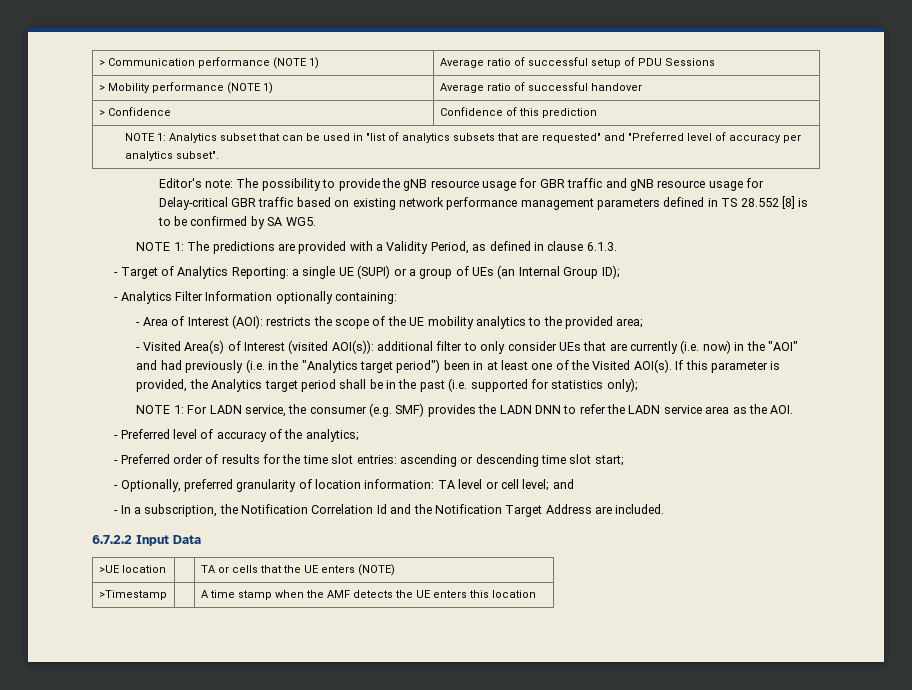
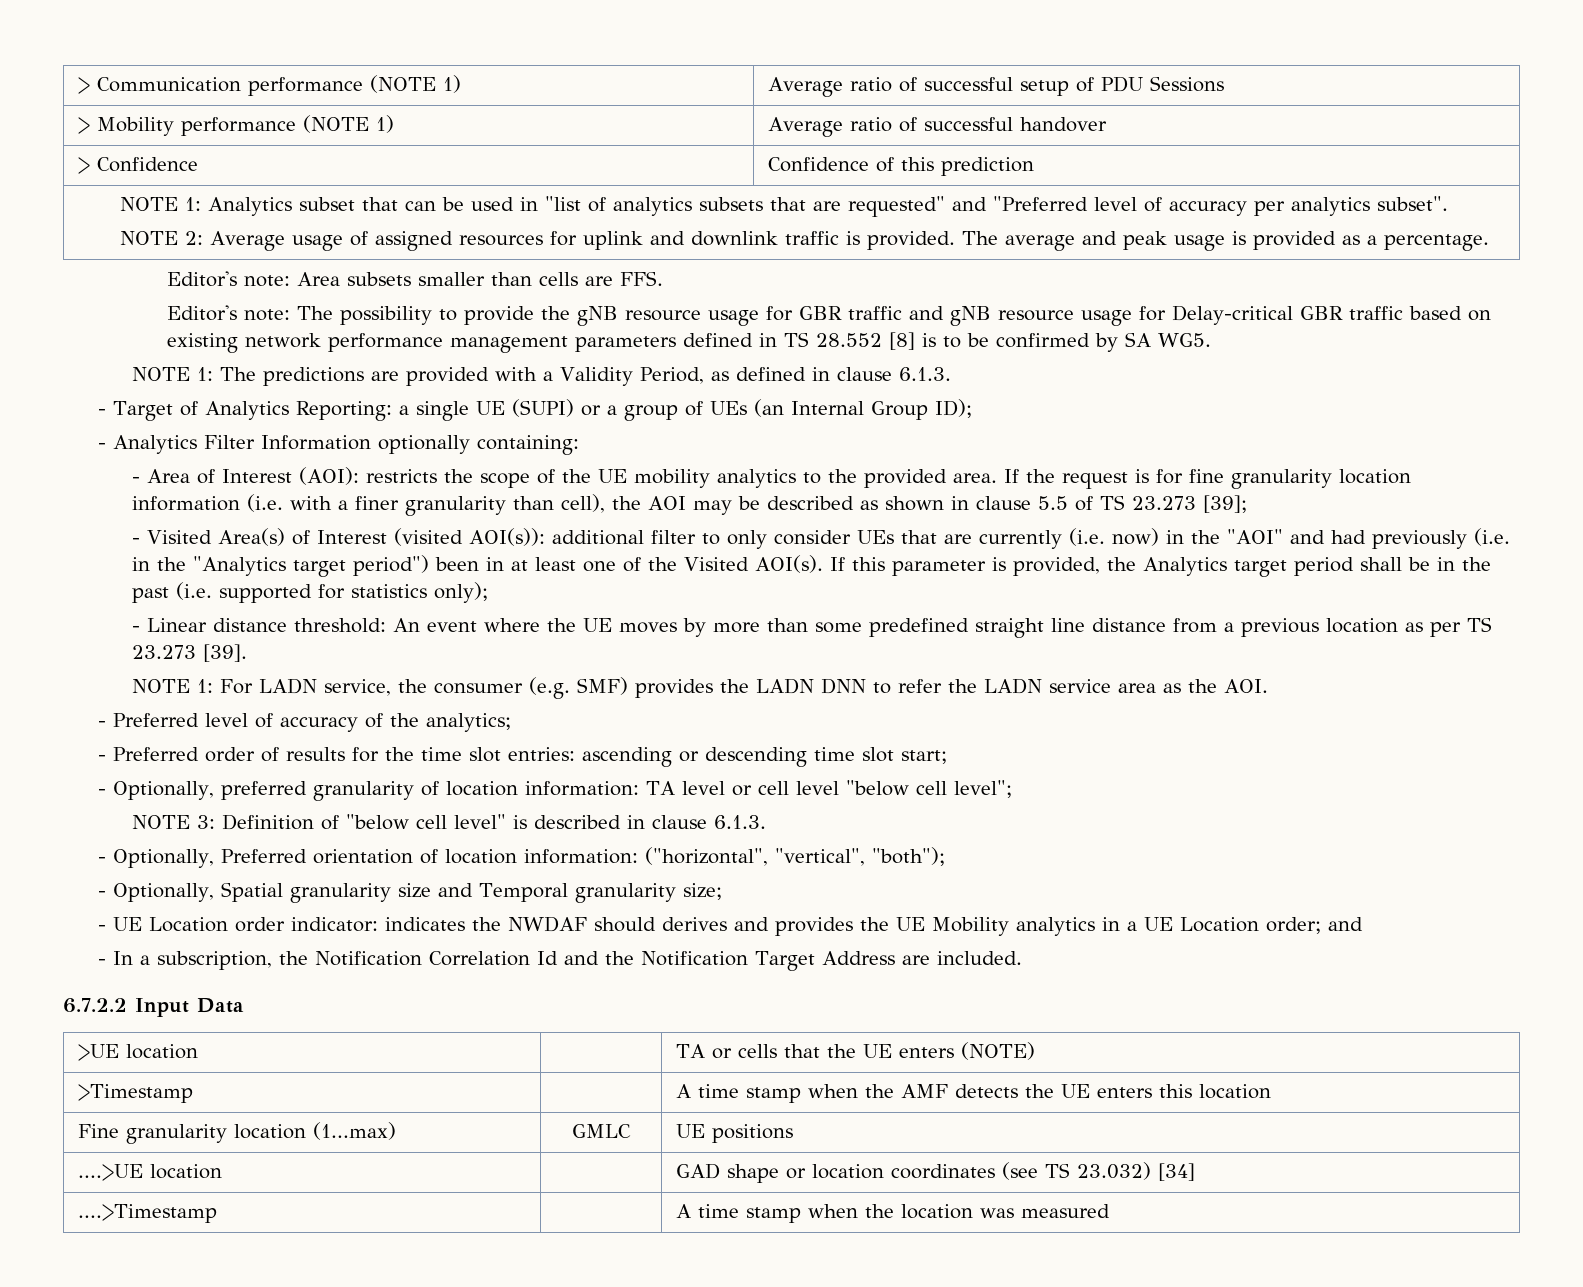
(220, 155) none -> [119,231,1489,251] [166,271,663,287] // NOTE 2: Average usage of assigned resources for uplink and downlink traffic is provided. The average and peak usage is provided as a percentage. // Editor's note: Area subsets smaller than cells are FFS.
[616,318,644,328] area; -> [953,469,1412,489] [132,494,1248,516] area. If the request is for fine granularity location information (i.e. with a finer granularity than cell), the AOI may be described as shown in clause 5.5 of TS 23.273 [39];
(638, 385) none -> [132,617,1493,638] [132,644,248,662] // - Linear distance threshold: An event where the UE moves by more than some predefined straight line distance from a previous location as per TS 23.273 [39].
[522,479,550,491] level; -> [795,780,1012,798] [132,814,767,830] [97,847,945,868] [97,882,722,903] [97,916,1321,936] level "below cell level"; // NOTE 3: Definition of "below cell level" is described in clause 6.1.3. // - Optionally, Preferred orientation of location information: ("horizontal", "vertical", "both"); // - Optionally, Spatial granularity size and Temporal granularity size; // - UE Location order indicator: indicates the NWDAF should derives and provides the UE Mobility analytics in a UE Location order;
(536, 594) none -> [78,1122,397,1144] [572,1124,631,1138] [676,1124,794,1143] [78,1164,223,1181] [676,1162,1196,1183] [78,1204,218,1223] [676,1204,1111,1223] // Fine granularity location (1...max) | GMLC | UE positions // ....>UE location | | GAD shape or location coordinates (see TS 23.032) [34] // ....>Timestamp | | A time stamp when the location was measured

